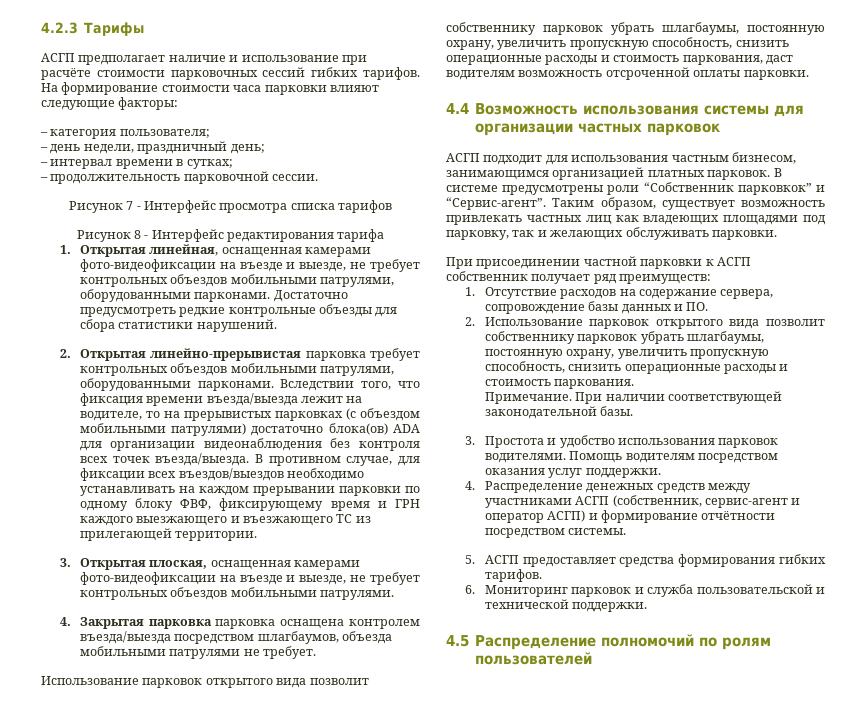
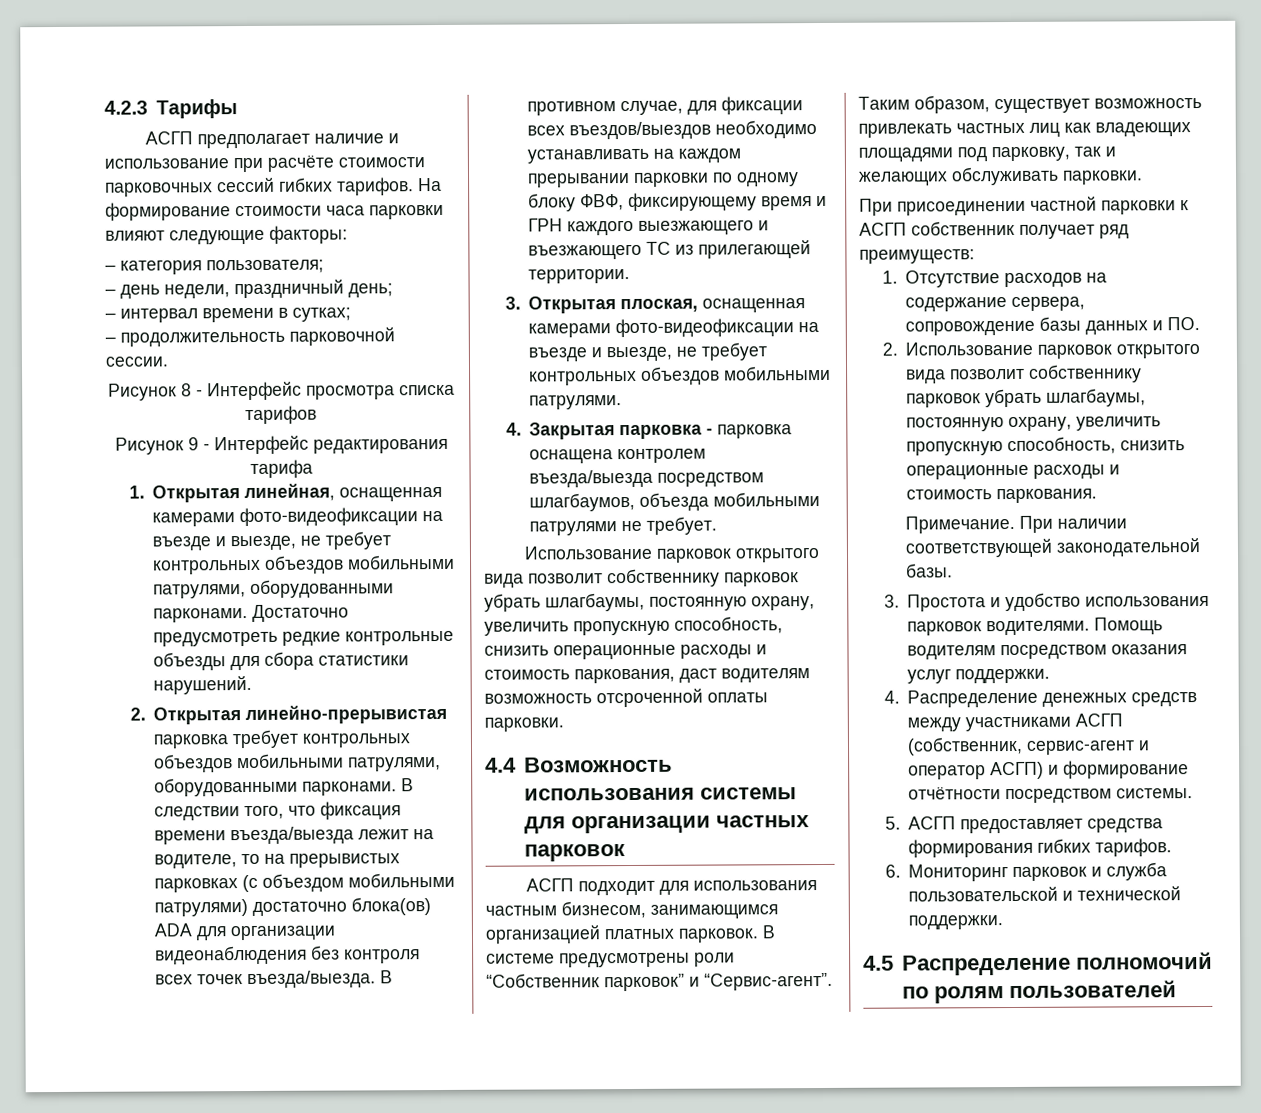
[126,201,134,210] 7 -> [180,383,192,397] 8
[133,230,141,239] 8 -> [187,437,199,451] 9
[280,379,355,391] Вследствии -> [401,778,415,792] [154,806,241,821] В следствии
(212, 624) none -> [706,428,714,435] -
[737,183,812,195] парковкок” -> [604,973,685,992] парковок”

